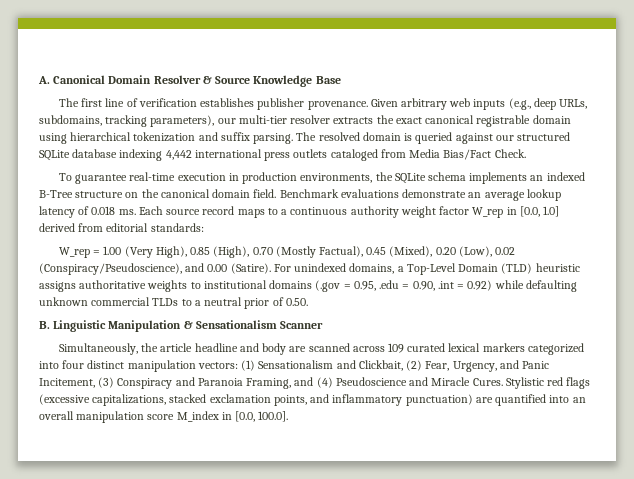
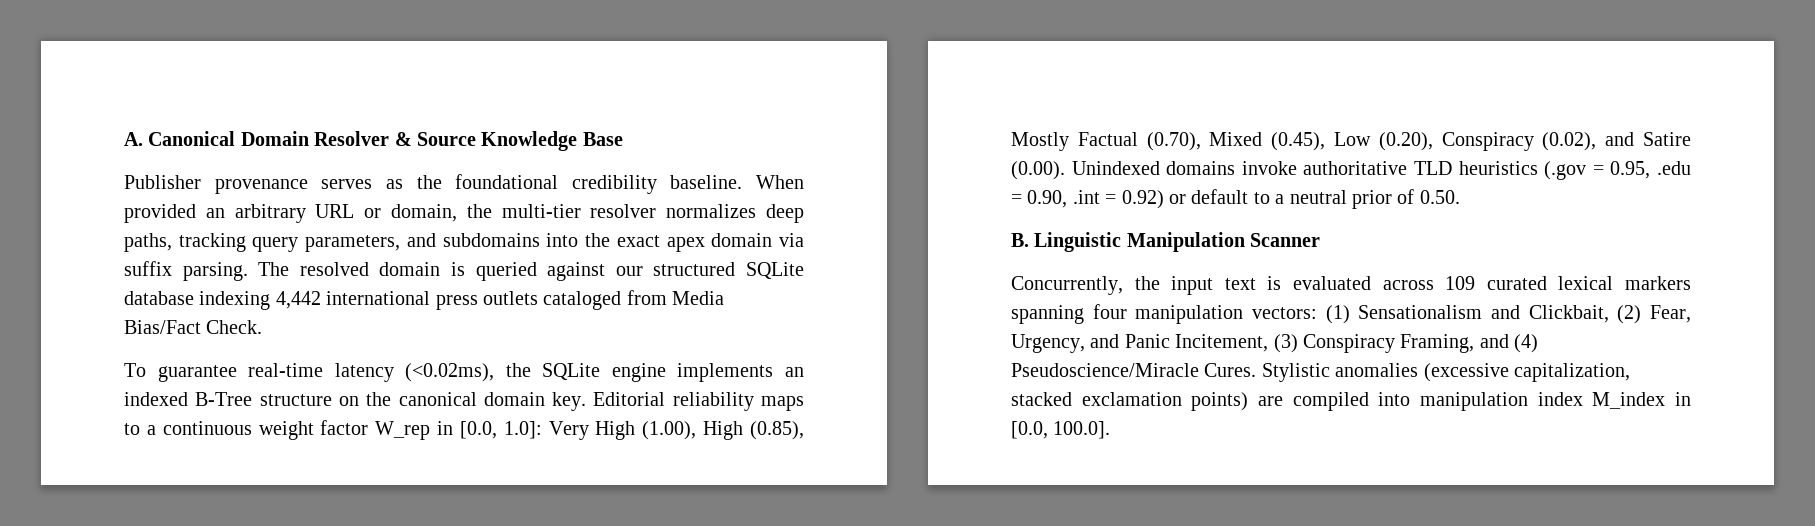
[58,98,588,110] [39,115,571,127] [39,132,218,144] The first line of verification establishes publisher provenance. Given arbitrary web inputs (e.g., deep URLs, subdomains, tracking parameters), our multi-tier resolver extracts the exact canonical registrable domain using hierarchical tokenization and -> [124,174,804,194] [124,204,804,223] [124,233,805,252] Publisher provenance serves as the foundational credibility baseline. When provided an arbitrary URL or domain, the multi-tier resolver normalizes deep paths, tracking query parameters, and subdomains into the exact apex domain via
[177,172,373,184] execution in production environments, -> [334,363,495,382] latency (<0.02ms),
[427,172,466,181] schema -> [611,363,666,382] engine
[253,189,561,201] [39,206,235,218] field. Benchmark evaluations demonstrate an average lookup latency of 0.018 ms. Each source record -> [552,392,754,411] key. Editorial reliability
[350,206,399,218] authority -> (252, 428) none
[543,206,560,217] [39,223,204,232] [58,246,516,258] [39,263,580,275] [39,280,313,292] 1.0] derived from editorial standards: // W_rep = 1.00 (Very High), 0.85 (High), 0.70 (Mostly Factual), 0.45 (Mixed), 0.20 (Low), 0.02 (Conspiracy/Pseudoscience), and 0.00 (Satire). For unindexed domains, a Top-Level Domain (TLD) heuristic assigns authoritative weights to institutional domains -> [503,421,804,440] [1011,132,1691,151] [1011,161,1538,180] 1.0]: Very High (1.00), High (0.85), Mostly Factual (0.70), Mixed (0.45), Low (0.20), Conspiracy (0.02), and Satire (0.00). Unindexed domains invoke authoritative TLD heuristics
[494,280,577,292] [39,297,179,306] while defaulting unknown commercial TLDs -> [1169,189,1249,204] or default
[183,320,277,329] & Sensationalism -> (1245, 242) none
[58,343,350,355] Simultaneously, the article headline and body are scanned -> [1011,276,1371,295] Concurrently, the input text is evaluated
[527,343,584,355] [39,360,125,369] categorized into four distinct -> [1011,304,1127,324] spanning four
[175,377,243,386] and Paranoia -> (1395, 343) none
[335,377,591,389] [39,394,586,406] [39,411,175,423] Pseudoscience and Miracle Cures. Stylistic red flags (excessive capitalizations, stacked exclamation points, and inflammatory punctuation) are quantified into an overall manipulation score -> [1011,363,1630,382] [1011,392,1583,411] Pseudoscience/Miracle Cures. Stylistic anomalies (excessive capitalization, stacked exclamation points) are compiled into manipulation index

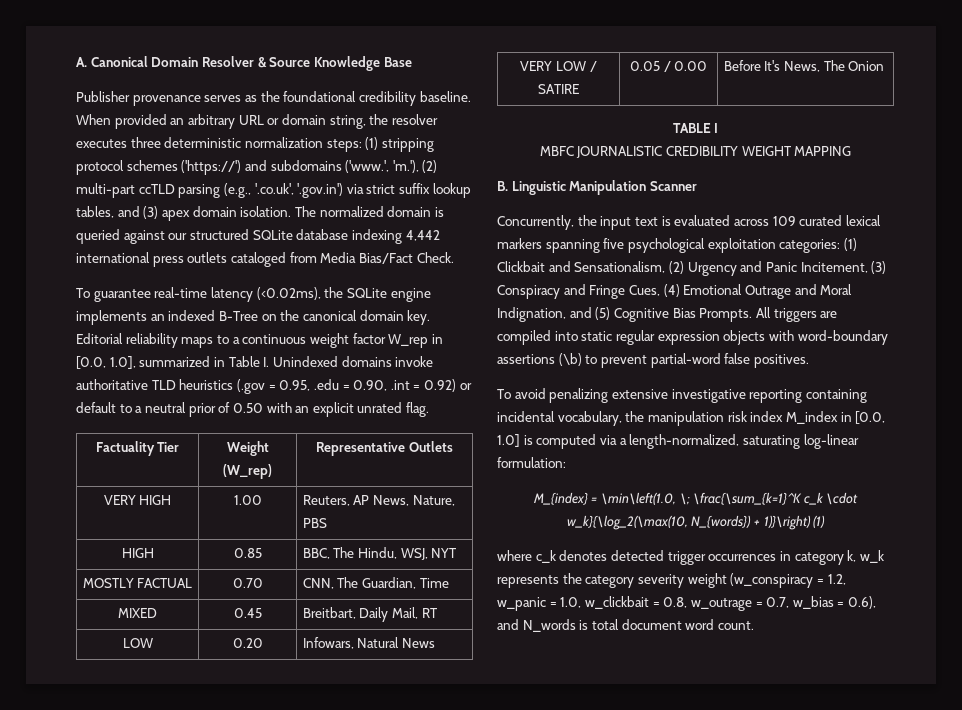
[391,204,804,223] [124,233,805,252] [124,261,369,281] domain, the multi-tier resolver normalizes deep paths, tracking query parameters, and subdomains into the exact apex domain via suffix parsing. The resolved -> [281,114,438,129] [76,137,434,152] [76,160,438,175] [76,183,471,198] [76,206,384,221] domain string, the resolver executes three deterministic normalization steps: (1) stripping protocol schemes ('https://') and subdomains ('www.', 'm.'), (2) multi-part ccTLD parsing (e.g., '.co.uk', '.gov.in') via strict suffix lookup tables, and (3) apex domain isolation. The normalized
[259,394,332,406] structure -> (258, 316) none
[503,421,804,440] [1011,132,1691,151] [1011,161,1065,180] 1.0]: Very High (1.00), High (0.85), Mostly Factual (0.70), Mixed (0.45), Low (0.20), Conspiracy (0.02), and Satire (0.00). -> [109,356,270,369] 1.0], summarized in Table I.
[1419,190,1460,204] 0.50. -> [232,402,430,417] [95,441,180,456] [226,441,269,456] [223,464,272,479] [316,441,453,456] [103,495,172,505] [233,495,262,505] [302,495,455,506] [302,518,327,528] [121,548,154,558] [233,548,262,558] [302,547,457,560] [82,578,193,588] [232,578,263,588] [302,577,449,589] [118,608,157,618] [233,608,262,618] [302,607,437,622] [122,638,153,648] [232,638,263,648] [302,637,435,649] [520,61,597,72] [538,84,579,94] [629,61,708,72] [723,60,885,72] [672,123,719,133] [539,146,852,158] 0.50 with an explicit unrated flag. // Factuality Tier | Weight (W_rep) | Representative Outlets // VERY HIGH | 1.00 | Reuters, AP News, Nature, PBS // HIGH | 0.85 | BBC, The Hindu, WSJ, NYT // MOSTLY FACTUAL | 0.70 | CNN, The Guardian, Time // MIXED | 0.45 | Breitbart, Daily Mail, RT // LOW | 0.20 | Infowars, Natural News // VERY LOW / SATIRE | 0.05 / 0.00 | Before It's News, The Onion // TABLE I // MBFC JOURNALISTIC CREDIBILITY WEIGHT MAPPING
[1092,304,1691,324] [1011,334,1085,353] four manipulation vectors: (1) Sensationalism and Clickbait, (2) Fear, Urgency, -> [603,238,857,253] [497,261,737,276] five psychological exploitation categories: (1) Clickbait and Sensationalism, (2) Urgency
[1400,334,1539,353] [1011,363,1630,382] [1011,392,1691,411] [1011,421,1111,439] Framing, and (4) Pseudoscience/Miracle Cures. Stylistic anomalies (excessive capitalization, stacked exclamation points) are compiled into manipulation index M_index in [0.0, 100.0]. -> [563,284,853,299] [497,307,838,322] [497,330,888,345] [497,353,809,368] [497,388,867,403] [497,411,886,426] [497,434,859,449] [497,457,566,468] [532,492,859,505] [566,515,826,530] [497,550,884,565] [497,573,846,588] [497,596,877,611] [497,619,754,632] and Fringe Cues, (4) Emotional Outrage and Moral Indignation, and (5) Cognitive Bias Prompts. All triggers are compiled into static regular expression objects with word-boundary assertions (\b) to prevent partial-word false positives. // To avoid penalizing extensive investigative reporting containing incidental vocabulary, the manipulation risk index M_index in [0.0, 1.0] is computed via a length-normalized, saturating log-linear formulation: // M_{index} = \min\left(1.0, \; \frac{\sum_{k=1}^K c_k \cdot w_k}{\log_2(\max(10, N_{words}) + 1)}\right) (1) // where c_k denotes detected trigger occurrences in category k, w_k represents the category severity weight (w_conspiracy = 1.2, w_panic = 1.0, w_clickbait = 0.8, w_outrage = 0.7, w_bias = 0.6), and N_words is total document word count.

